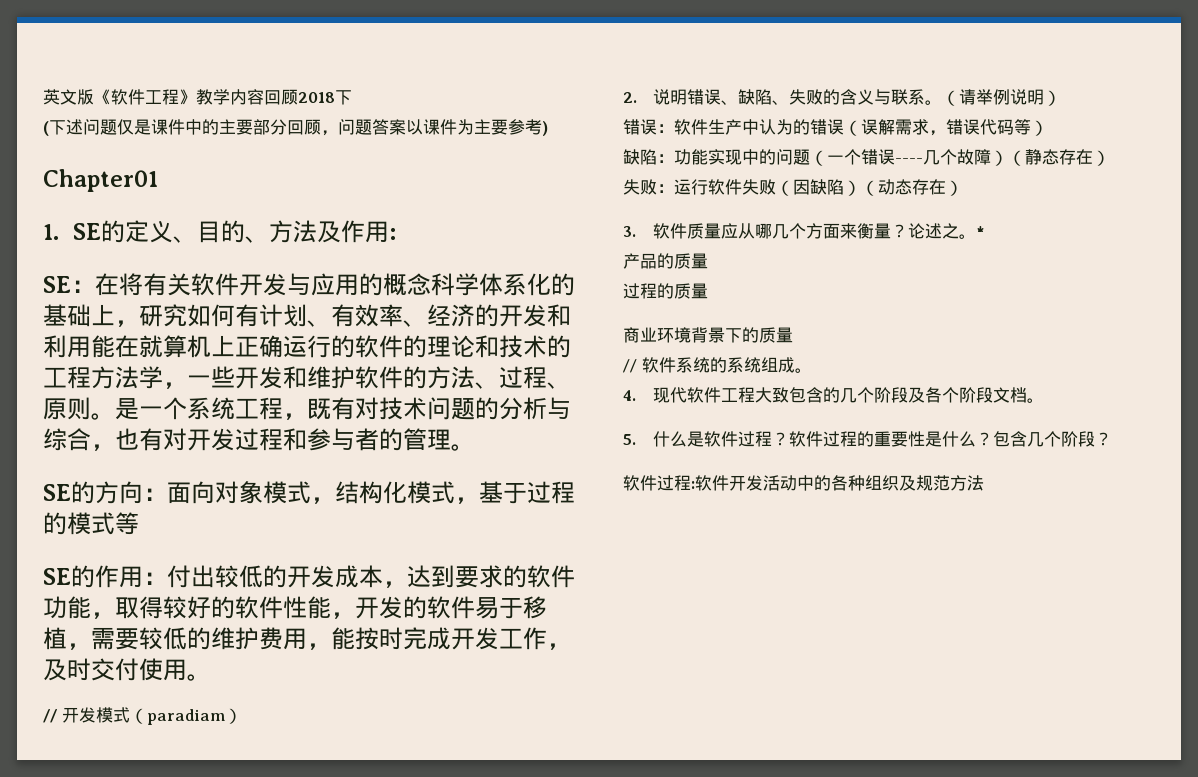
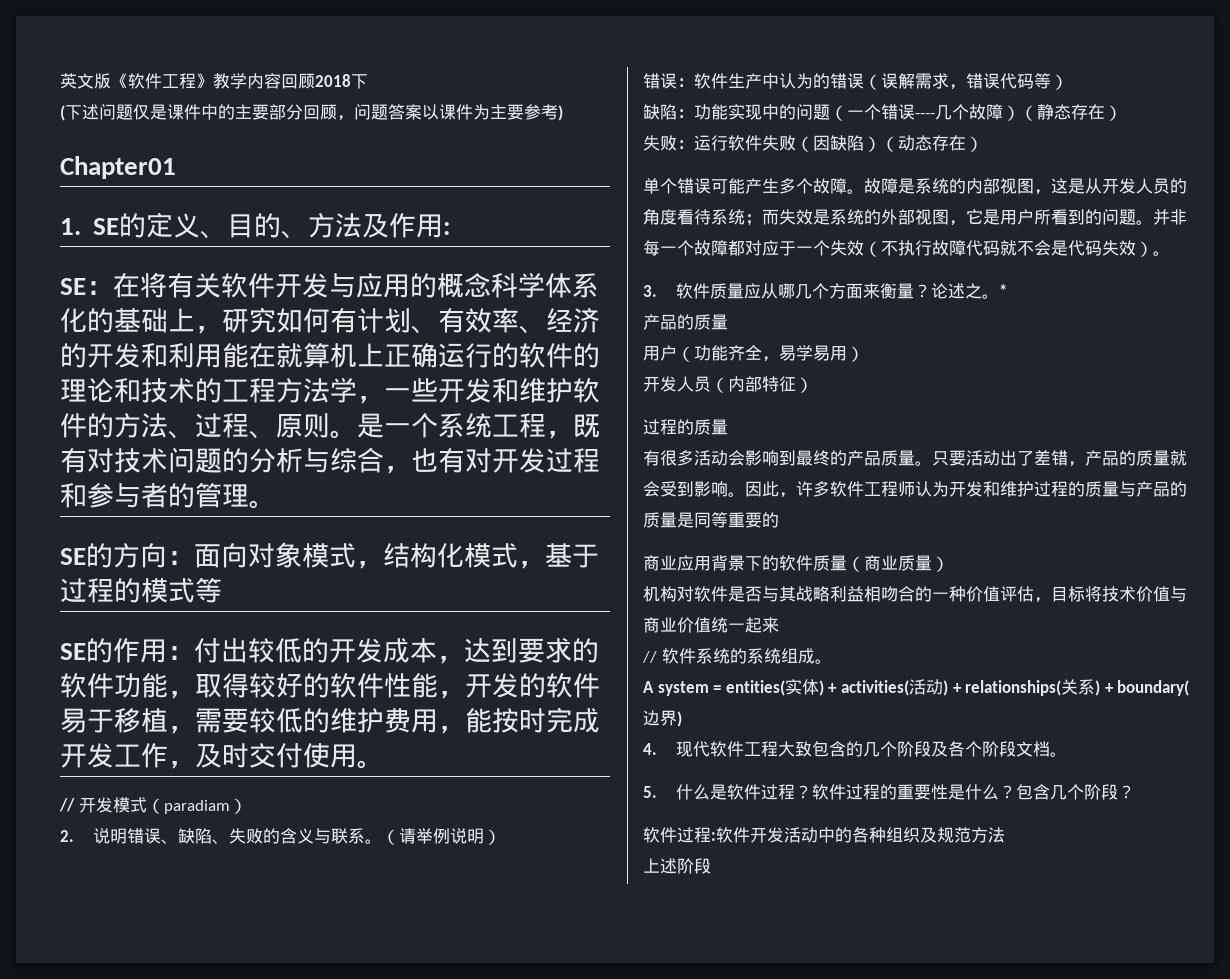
(963, 188) none -> [643,178,1187,195] [643,208,1187,226] [643,240,1170,257] // 单个错误可能产生多个故障。故障是系统的内部视图，这是从开发人员的角度看待系统；而失效是系统的外部视图，它是用户所看到的问题。并非每一个故障都对应于一个失效（不执行故障代码就不会是代码失效）。
[623,283,708,299] [623,327,691,343] 过程的质量 // 商业环境 -> [643,345,864,362] [643,376,813,393] [643,419,728,435] [643,450,1187,467] [643,481,1187,498] [643,512,779,528] [643,555,711,571] 用户（功能齐全，易学易用） // 开发人员（内部特征） // 过程的质量 // 有很多活动会影响到最终的产品质量。只要活动出了差错，产品的质量就会受到影响。因此，许多软件工程师认为开发和维护过程的质量与产品的质量是同等重要的 // 商业应用
[759,327,793,343] 质量 -> [779,555,949,572] [643,586,1187,603] [643,617,779,633] 软件质量（商业质量） // 机构对软件是否与其战略利益相吻合的一种价值评估，目标将技术价值与商业价值统一起来
(812, 370) none -> [643,679,1190,696] [643,710,682,727] // A system = entities(实体) + activities(活动) + relationships(关系) + boundary(边界)
(984, 483) none -> [643,858,711,874] // 上述阶段

